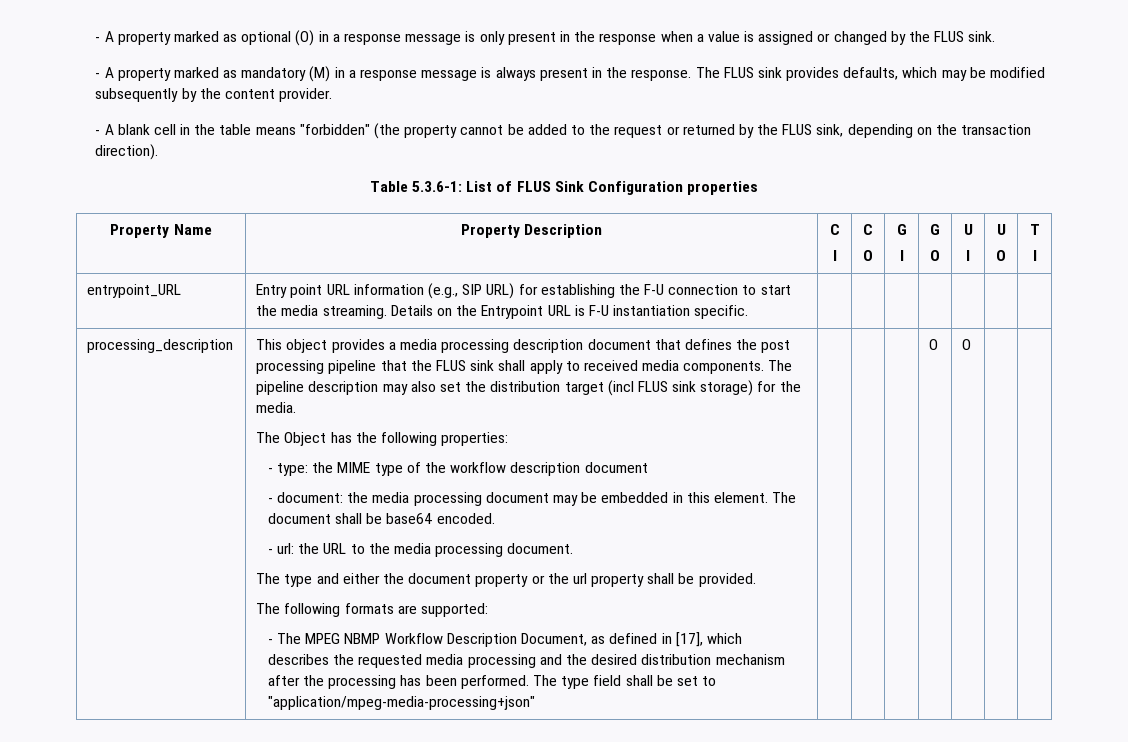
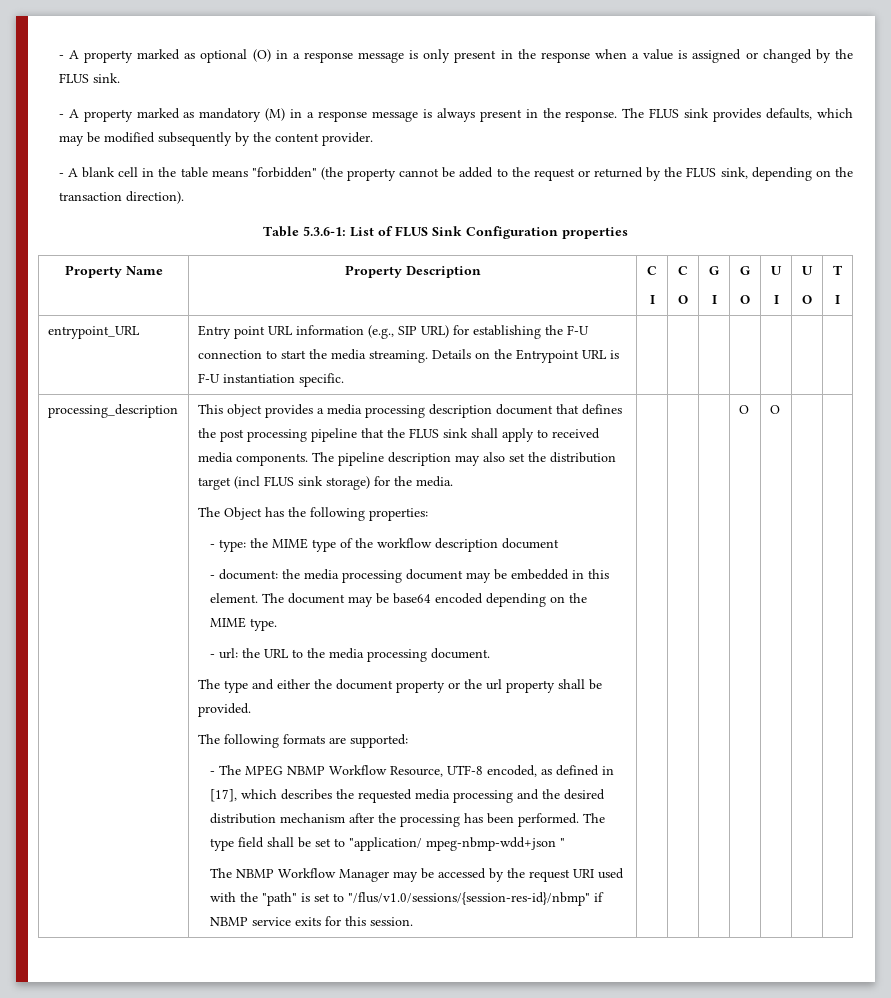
[335,513,363,524] shall -> [348,596,374,607] may
[436,513,495,524] encoded. -> [435,593,588,607] [210,617,278,631] encoded depending on the MIME type.
[446,633,587,647] Description Document, -> [390,765,538,777] Resource, UTF-8 encoded,
[267,696,535,710] "application/mpeg-media-processing+json" -> [349,837,566,851] [210,868,625,882] [210,892,605,906] [210,916,414,926] "application/ mpeg-nbmp-wdd+json " // The NBMP Workflow Manager may be accessed by the request URI used with the "path" is set to "/flus/v1.0/sessions/{session-res-id}/nbmp" if NBMP service exits for this session.

